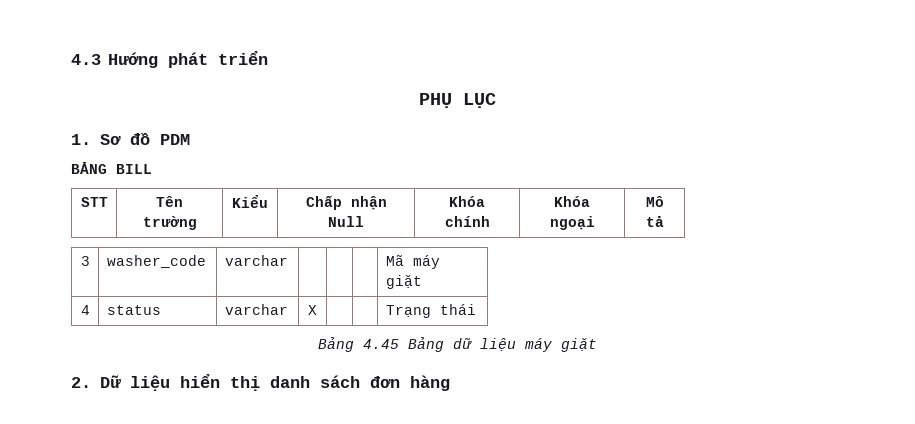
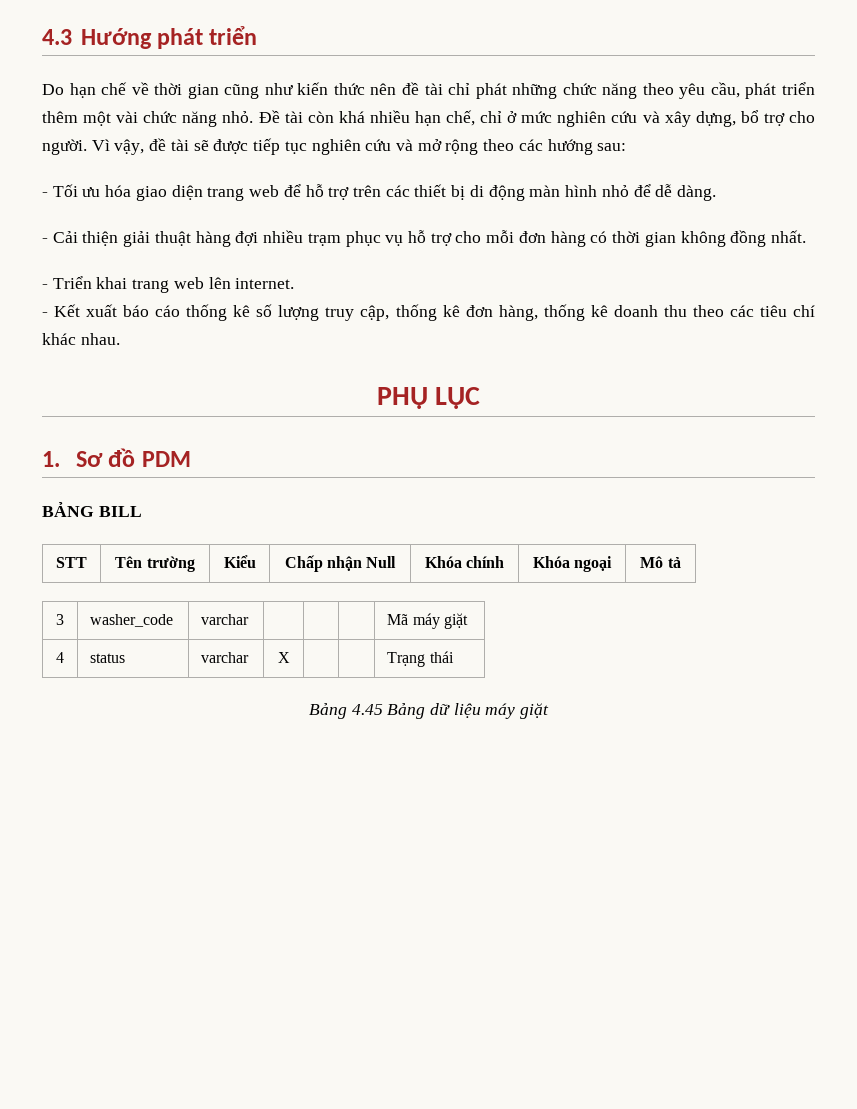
(269, 58) none -> [42,82,815,99] [42,110,815,127] [42,138,627,155] [42,184,716,201] [42,230,806,247] [42,276,295,293] [42,304,815,321] [42,333,120,345] // Do hạn chế về thời gian cũng như kiến thức nên đề tài chỉ phát những chức năng theo yêu cầu, phát triển thêm một vài chức năng nhỏ. Đề tài còn khá nhiều hạn chế, chỉ ở mức nghiên cứu và xây dựng, bổ trợ cho người. Vì vậy, đề tài sẽ được tiếp tục nghiên cứu và mở rộng theo các hướng sau: // - Tối ưu hóa giao diện trang web để hỗ trợ trên các thiết bị di động màn hình nhỏ để dễ dàng. // - Cải thiện giải thuật hàng đợi nhiều trạm phục vụ hỗ trợ cho mỗi đơn hàng có thời gian không đồng nhất. // - Triển khai trang web lên internet. // - Kết xuất báo cáo thống kê số lượng truy cập, thống kê đơn hàng, thống kê doanh thu theo các tiêu chí khác nhau.
[71,374,450,391] // 2. Dữ liệu hiển thị danh sách đơn hàng -> (550, 711) none

